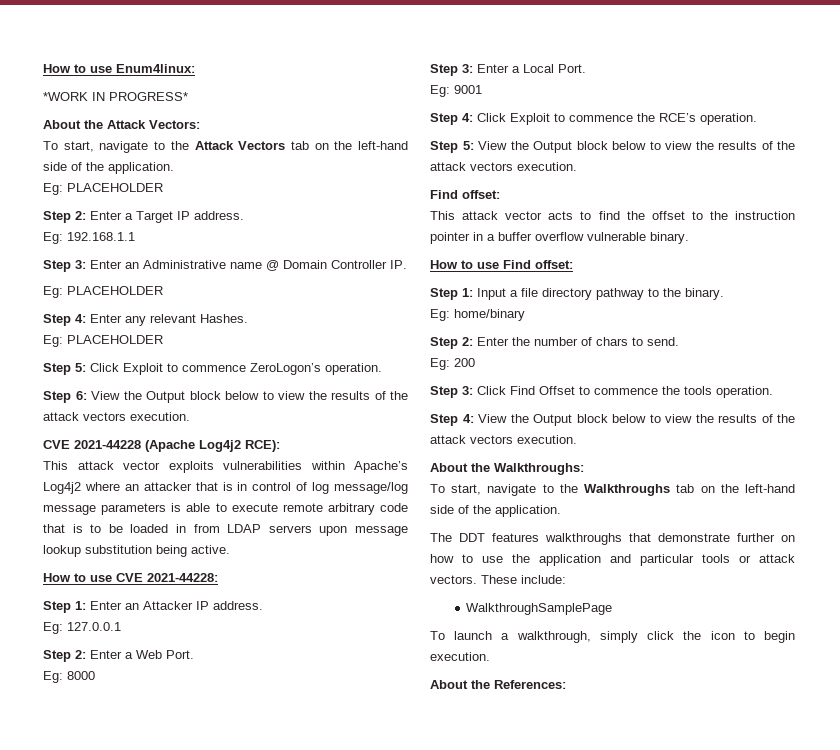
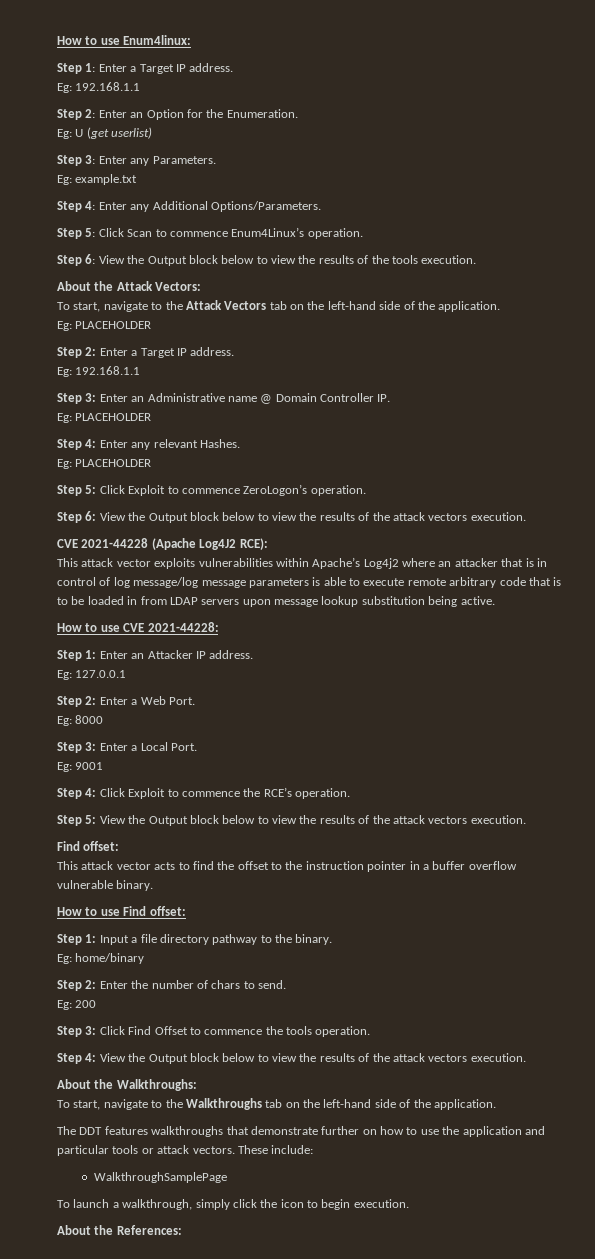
[43,92,188,101] *WORK IN PROGRESS* -> [57,63,234,74] [57,82,141,93] [57,109,298,120] [57,127,153,139] [57,155,216,166] [57,174,138,185] [57,201,321,212] [57,227,363,239] [57,254,477,266] Step 1: Enter a Target IP address. // Eg: 192.168.1.1 // Step 2: Enter an Option for the Enumeration. // Eg: U (get userlist) // Step 3: Enter any Parameters. // Eg: example.txt // Step 4: Enter any Additional Options/Parameters. // Step 5: Click Scan to commence Enum4Linux’s operation. // Step 6: View the Output block below to view the results of the tools execution.
[199,440,241,452] Log4j2 -> [199,539,237,550] Log4J2

